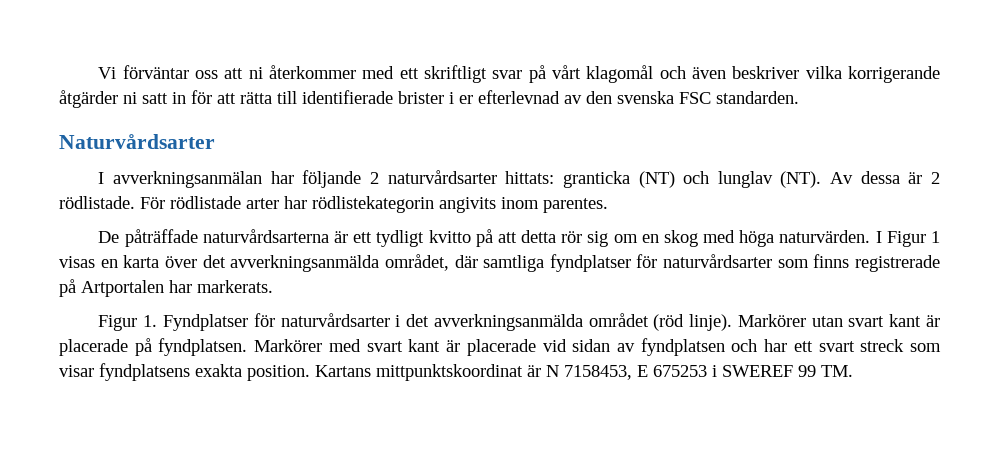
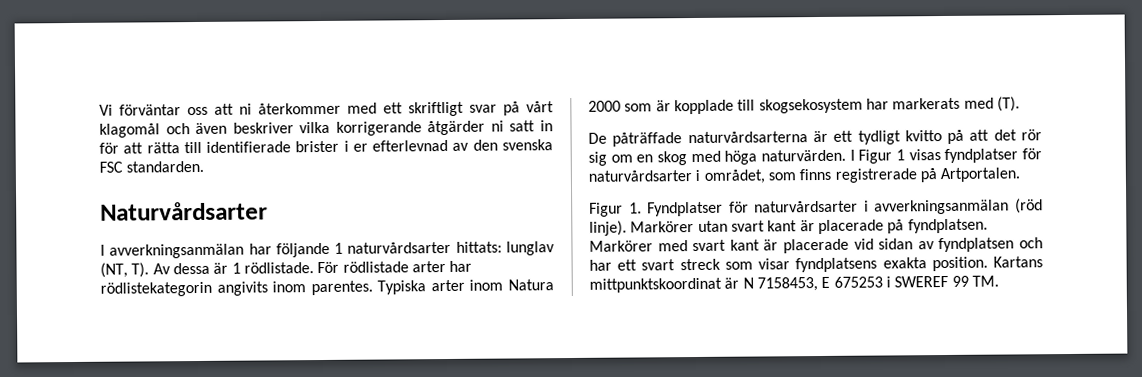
[369,172,379,184] 2 -> [334,242,344,254] 1
[562,171,822,188] granticka (NT) och lunglav (NT). -> [505,241,555,256] [100,262,150,278] lunglav (NT, T).
[930,172,940,184] 2 -> [231,262,241,274] 1
(608, 205) none -> [377,279,554,295] [588,96,1020,115] Typiska arter inom Natura 2000 som är kopplade till skogsekosystem har markerats med (T).
[521,230,557,243] detta -> [993,129,1017,141] det
[100,254,545,272] en karta över det avverkningsanmälda området, där samtliga -> (941, 155) none
(773, 261) none -> [695,169,765,184] i området,
[81,280,273,297] Artportalen har markerats. -> [940,167,1021,183] Artportalen.
[406,313,649,331] det avverkningsanmälda området -> [874,199,1010,215] avverkningsanmälan

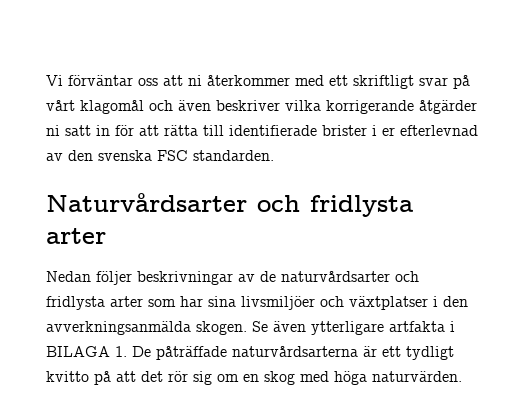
[100,241,555,259] [100,260,473,278] [100,279,554,297] [588,96,1020,115] // I avverkningsanmälan har följande 1 naturvårdsarter hittats: lunglav (NT, T). Av dessa är 1 rödlistade. För rödlistade arter har rödlistekategorin angivits inom parentes. Typiska arter inom Natura 2000 som är kopplade till skogsekosystem har markerats med (T). // -> [257,195,413,217] [46,228,106,244] [46,271,419,285] [46,296,468,310] [46,321,455,335] [46,346,127,357] och fridlysta arter // Nedan följer beskrivningar av de naturvårdsarter och fridlysta arter som har sina livsmiljöer och växtplatser i den avverkningsanmälda skogen. Se även ytterligare artfakta i BILAGA 1.
[849,148,1042,164] [588,167,1021,184] [589,198,1043,217] [589,218,988,236] [589,237,1043,254] [589,256,1043,273] [589,275,999,293] I Figur 1 visas fyndplatser för naturvårdsarter i området, som finns registrerade på Artportalen. // Figur 1. Fyndplatser för naturvårdsarter i avverkningsanmälan (röd linje). Markörer utan svart kant är placerade på fyndplatsen. Markörer med svart kant är placerade vid sidan av fyndplatsen och har ett svart streck som visar fyndplatsens exakta position. Kartans mittpunktskoordinat är N 7158453, E 675253 i SWEREF 99 TM. -> (462, 376) none

